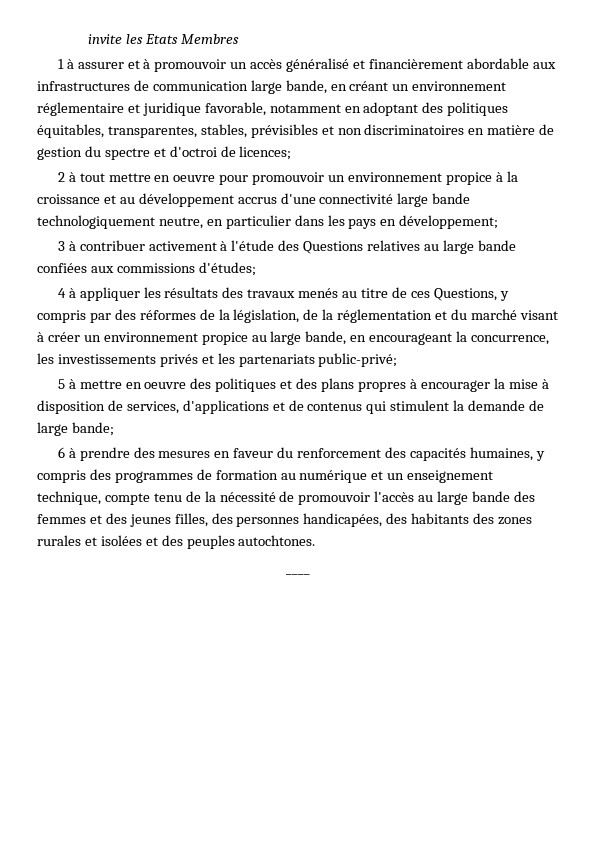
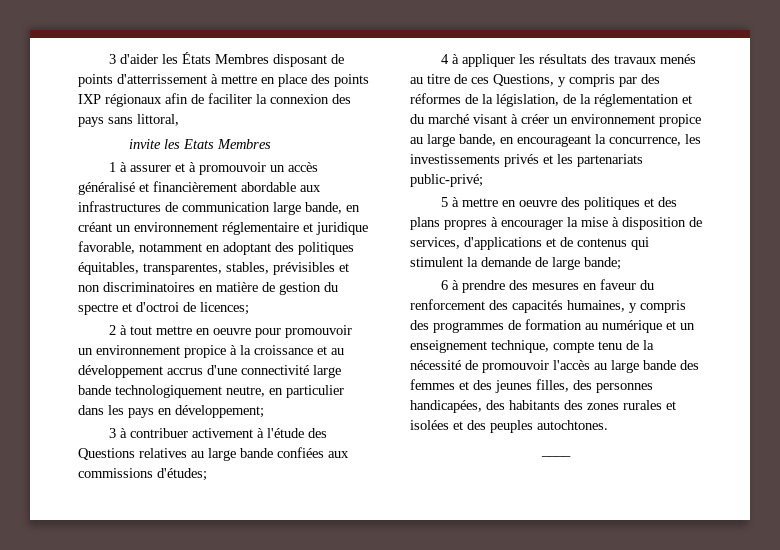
(88, 39) none -> [109,52,345,67] [78,74,369,87] [78,93,351,107] [78,114,179,127] 3 d'aider les États Membres disposant de points d'atterrissement à mettre en place des points IXP régionaux afin de faciliter la connexion des pays sans littoral, //

